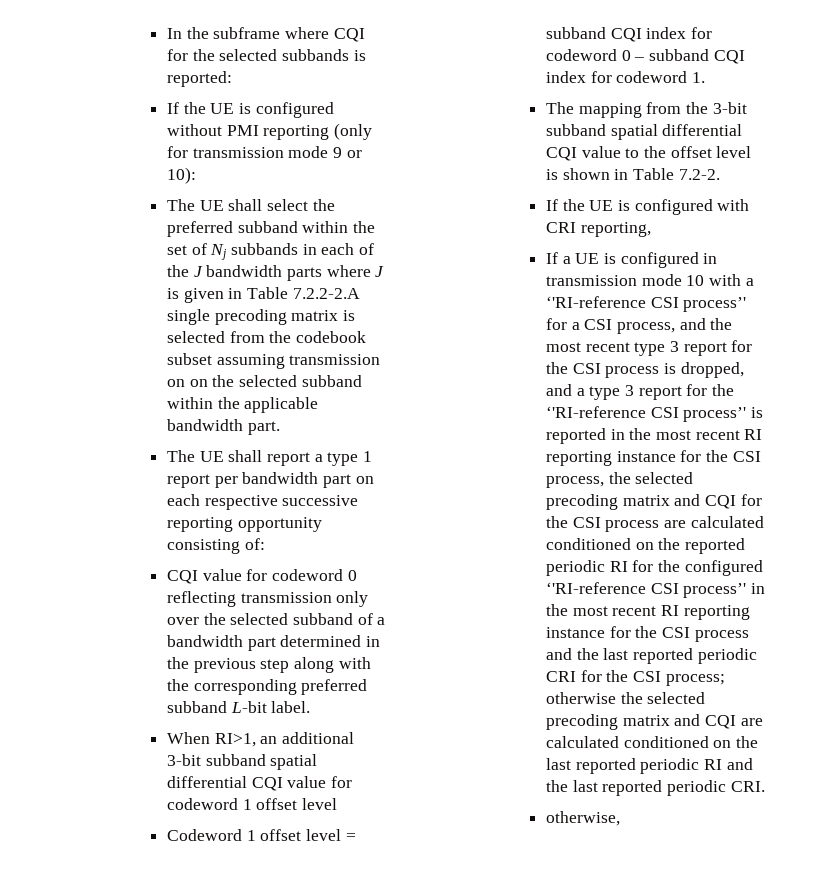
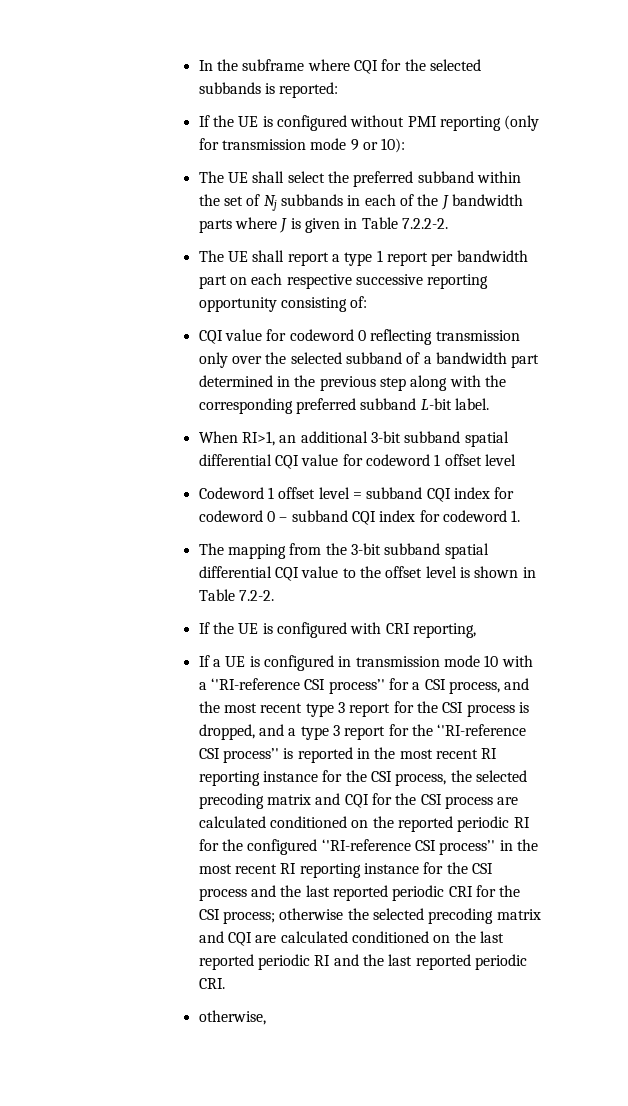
[292,288,360,299] [166,309,355,325] [166,331,366,343] [166,353,381,369] [166,375,362,387] [166,397,319,413] [166,419,280,435] 7.2.2-2.A single precoding matrix is selected from the codebook subset assuming transmission on on the selected subband within the applicable bandwidth part. -> [402,218,449,229] 7.2.2-2.

